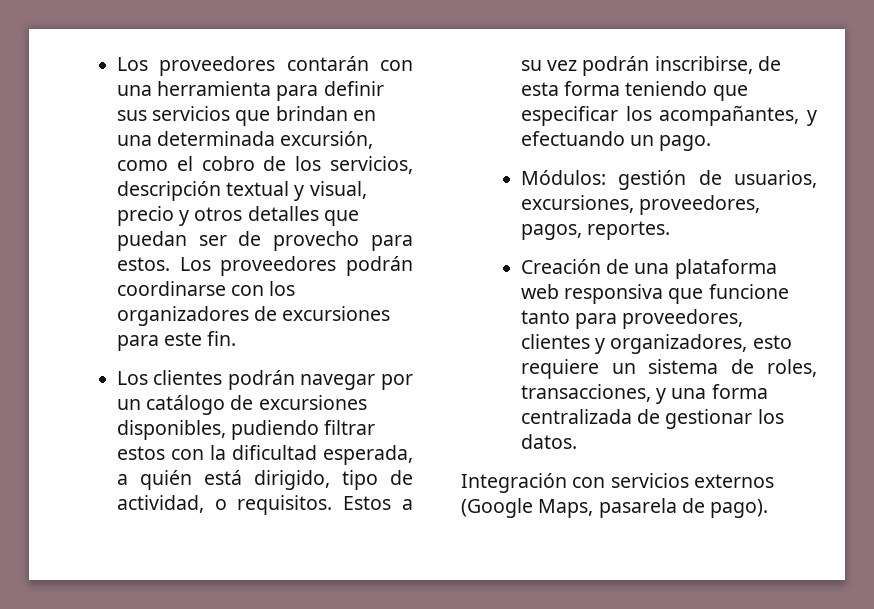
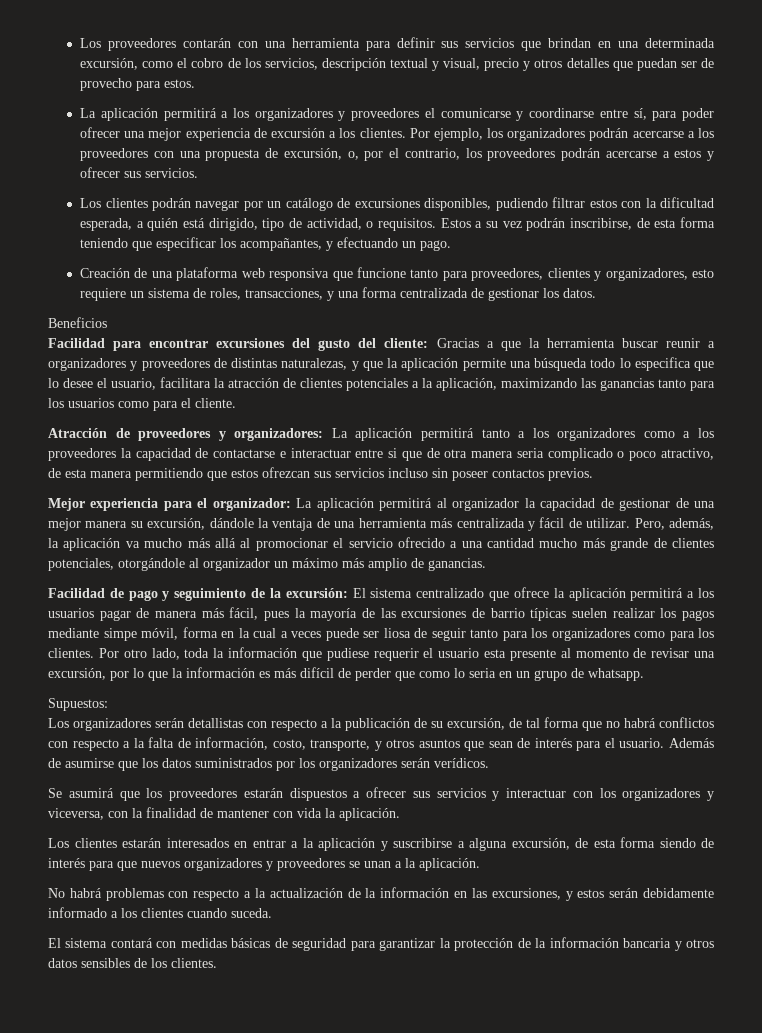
[179,256,413,276] [116,281,296,296] [116,306,391,326] [116,331,237,351] Los proveedores podrán coordinarse con los organizadores de excursiones para este fin. -> [80,108,715,121] [80,127,714,141] [80,148,714,161] [80,167,199,178] // La aplicación permitirá a los organizadores y proveedores el comunicarse y coordinarse entre sí, para poder ofrecer una mejor experiencia de excursión a los clientes. Por ejemplo, los organizadores podrán acercarse a los proveedores con una propuesta de excursión, o, por el contrario, los proveedores podrán acercarse a estos y ofrecer sus servicios.
[520,170,817,190] [520,195,761,215] [520,221,671,240] // Módulos: gestión de usuarios, excursiones, proveedores, pagos, reportes. -> (452, 245) none
[461,473,774,493] [461,498,769,518] Integración con servicios externos (Google Maps, pasarela de pago). -> [48,317,107,328] [48,338,716,351] [48,357,714,371] [48,377,715,391] [48,398,236,411] [48,428,714,441] [48,448,714,461] [48,467,593,481] [48,498,715,511] [48,517,714,531] [48,537,715,551] [48,558,486,571] [48,587,715,601] [48,607,714,621] [48,627,714,641] [48,647,716,661] [48,667,644,681] [48,698,108,711] [48,717,714,731] [48,737,714,751] [48,758,489,771] [48,787,714,801] [48,807,400,821] [48,837,714,851] [48,858,480,871] [48,887,715,901] [48,907,272,918] [48,937,715,951] [48,958,217,968] Beneficios // Facilidad para encontrar excursiones del gusto del cliente: Gracias a que la herramienta buscar reunir a organizadores y proveedores de distintas naturalezas, y que la aplicación permite una búsqueda todo lo especifica que lo desee el usuario, facilitara la atracción de clientes potenciales a la aplicación, maximizando las ganancias tanto para los usuarios como para el cliente. // Atracción de proveedores y organizadores: La aplicación permitirá tanto a los organizadores como a los proveedores la capacidad de contactarse e interactuar entre si que de otra manera seria complicado o poco atractivo, de esta manera permitiendo que estos ofrezcan sus servicios incluso sin poseer contactos previos. // Mejor experiencia para el organizador: La aplicación permitirá al organizador la capacidad de gestionar de una mejor manera su excursión, dándole la ventaja de una herramienta más centralizada y fácil de utilizar. Pero, además, la aplicación va mucho más allá al promocionar el servicio ofrecido a una cantidad mucho más grande de clientes potenciales, otorgándole al organizador un máximo más amplio de ganancias. // Facilidad de pago y seguimiento de la excursión: El sistema centralizado que ofrece la aplicación permitirá a los usuarios pagar de manera más fácil, pues la mayoría de las excursiones de barrio típicas suelen realizar los pagos mediante simpe móvil, forma en la cual a veces puede ser liosa de seguir tanto para los organizadores como para los clientes. Por otro lado, toda la información que pudiese requerir el usuario esta presente al momento de revisar una excursión, por lo que la información es más difícil de perder que como lo seria en un grupo de whatsapp. // Supuestos: // Los organizadores serán detallistas con respecto a la publicación de su excursión, de tal forma que no habrá conflictos con respecto a la falta de información, costo, transporte, y otros asuntos que sean de interés para el usuario. Además de asumirse que los datos suministrados por los organizadores serán verídicos. // Se asumirá que los proveedores estarán dispuestos a ofrecer sus servicios y interactuar con los organizadores y viceversa, con la finalidad de mantener con vida la aplicación. // Los clientes estarán interesados en entrar a la aplicación y suscribirse a alguna excursión, de esta forma siendo de interés para que nuevos organizadores y proveedores se unan a la aplicación. // No habrá problemas con respecto a la actualización de la información en las excursiones, y estos serán debidamente informado a los clientes cuando suceda. // El sistema contará con medidas básicas de seguridad para garantizar la protección de la información bancaria y otros datos sensibles de los clientes.

